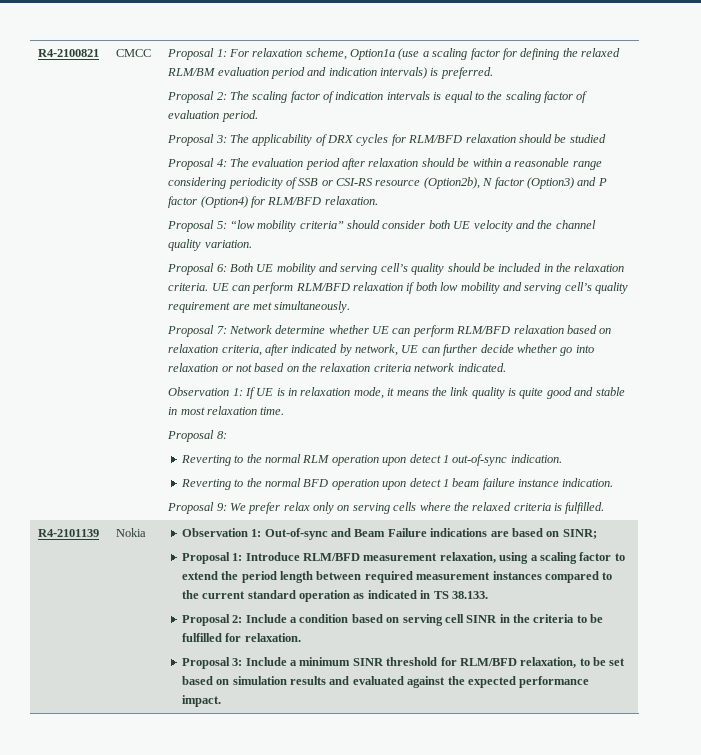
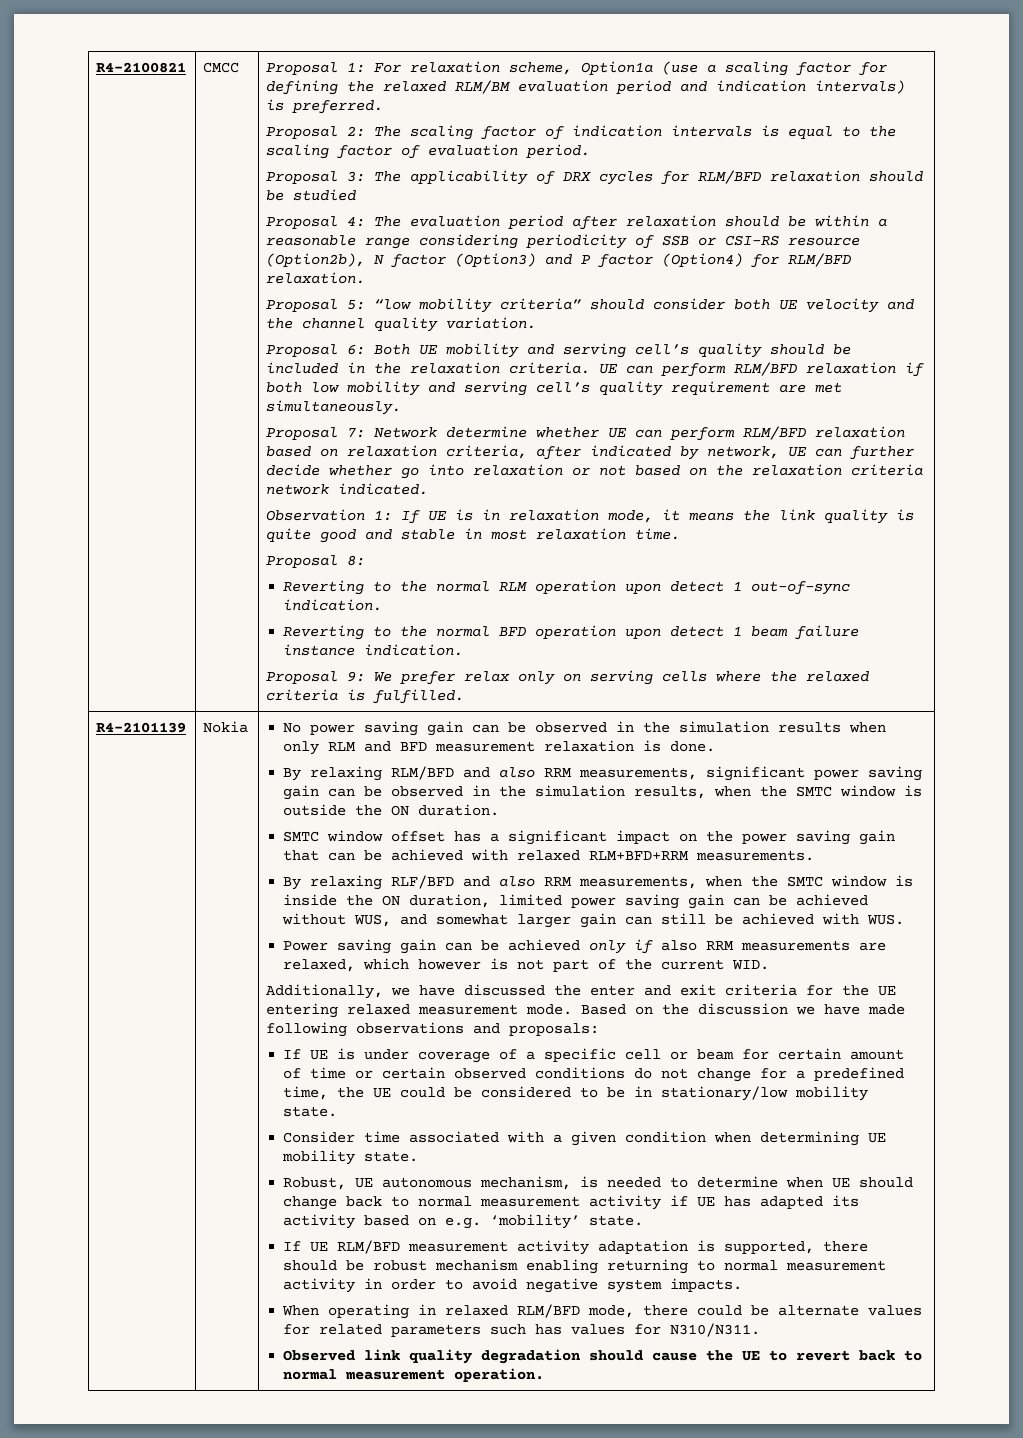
[181,528,597,540] [181,552,625,564] [181,571,613,583] [181,590,488,602] [181,614,604,626] [181,633,301,642] [181,657,626,669] [181,676,590,688] [181,695,221,707] Observation 1: Out-of-sync and Beam Failure indications are based on SINR; // Proposal 1: Introduce RLM/BFD measurement relaxation, using a scaling factor to extend the period length between required measurement instances compared to the current standard operation as indicated in TS 38.133. // Proposal 2: Include a condition based on serving cell SINR in the criteria to be fulfilled for relaxation. // Proposal 3: Include a minimum SINR threshold for RLM/BFD relaxation, to be set based on simulation results and evaluated against the expected performance impact. -> [283,721,887,736] [283,740,716,755] [283,766,923,781] [283,785,923,800] [283,804,500,816] [283,830,896,845] [283,849,815,861] [283,875,914,890] [283,894,869,909] [282,913,905,928] [283,939,887,954] [283,958,770,972] [266,984,897,999] [266,1003,906,1018] [266,1022,600,1037] [283,1048,905,1063] [283,1067,905,1082] [283,1086,869,1101] [283,1106,338,1117] [283,1131,887,1146] [282,1150,419,1165] [283,1176,914,1190] [283,1195,860,1210] [283,1214,644,1229] [283,1240,869,1255] [283,1259,887,1274] [283,1278,743,1293] [282,1304,923,1319] [283,1323,761,1337] [283,1349,923,1364] [283,1368,545,1382] No power saving gain can be observed in the simulation results when only RLM and BFD measurement relaxation is done. // By relaxing RLM/BFD and also RRM measurements, significant power saving gain can be observed in the simulation results, when the SMTC window is outside the ON duration. // SMTC window offset has a significant impact on the power saving gain that can be achieved with relaxed RLM+BFD+RRM measurements. // By relaxing RLF/BFD and also RRM measurements, when the SMTC window is inside the ON duration, limited power saving gain can be achieved without WUS, and somewhat larger gain can still be achieved with WUS. // Power saving gain can be achieved only if also RRM measurements are relaxed, which however is not part of the current WID. // Additionally, we have discussed the enter and exit criteria for the UE entering relaxed measurement mode. Based on the discussion we have made following observations and proposals: // If UE is under coverage of a specific cell or beam for certain amount of time or certain observed conditions do not change for a predefined time, the UE could be considered to be in stationary/low mobility state. // Consider time associated with a given condition when determining UE mobility state. // Robust, UE autonomous mechanism, is needed to determine when UE should change back to normal measurement activity if UE has adapted its activity based on e.g. ‘mobility’ state. // If UE RLM/BFD measurement activity adaptation is supported, there should be robust mechanism enabling returning to normal measurement activity in order to avoid negative system impacts. // When operating in relaxed RLM/BFD mode, there could be alternate values for related parameters such has values for N310/N311. // Observed link quality degradation should cause the UE to revert back to normal measurement operation.

